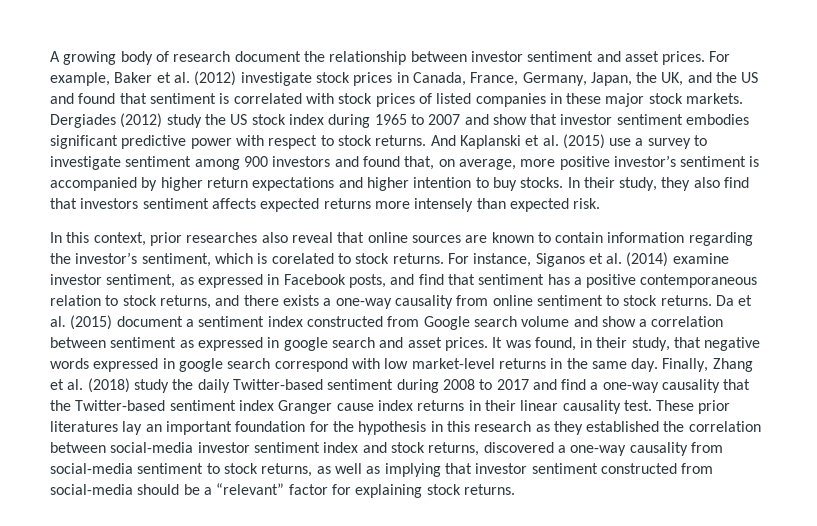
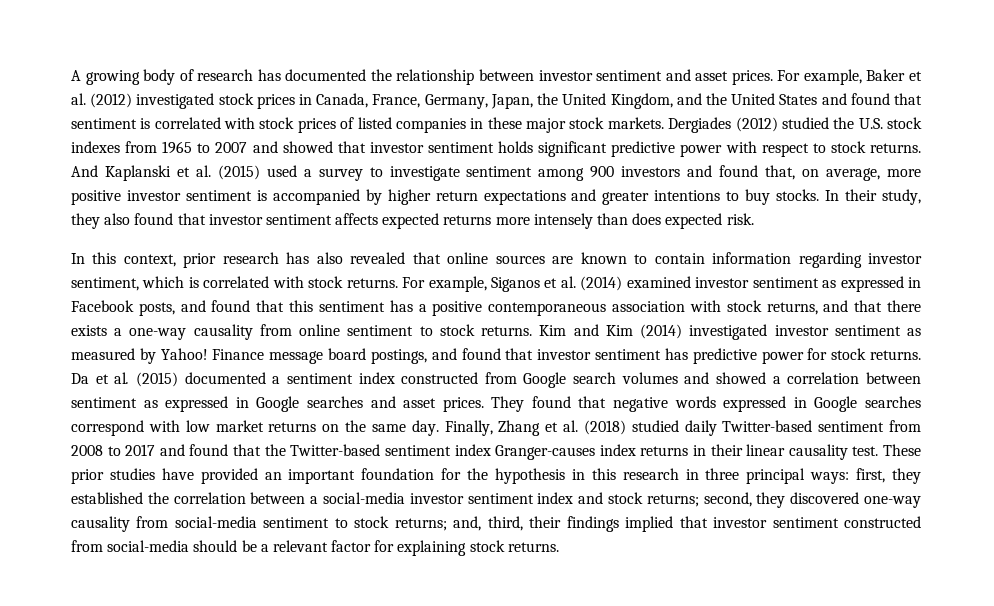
[234,51,301,62] document -> [257,69,367,81] has documented
[240,72,312,86] investigate -> [136,93,215,109] investigated
[661,72,759,86] UK, and the US -> [562,93,818,109] United Kingdom, and the United States
[166,114,371,128] study the US stock index during -> [781,117,922,129] [71,141,158,153] studied the U.S. stock indexes from
[492,114,750,125] show that investor sentiment embodies -> [282,141,534,153] showed that investor sentiment holds
[609,138,632,146] use -> [266,165,297,177] used
[613,155,676,167] investor’s -> [126,190,181,201] investor
[366,177,472,191] higher intention -> [602,190,721,205] greater intentions
[724,177,750,188] [50,198,139,209] find that investors -> [134,213,263,225] found that investor
(506, 203) none -> [632,213,662,225] does
[186,232,333,243] researches also reveal -> [222,252,406,264] research has also revealed
[50,252,138,264] the investor’s -> [868,253,923,264] investor
[271,253,351,264] corelated to -> [203,276,304,288] correlated with
[473,253,532,267] instance, -> [428,276,487,292] example,
[672,253,729,264] [50,274,176,288] examine investor sentiment, -> [626,276,819,288] examined investor sentiment
[418,274,475,285] find that -> [211,300,314,312] found that this
[50,295,119,306] relation to -> [612,300,721,312] association with
(240, 300) none -> [854,300,883,312] that
(712, 300) none -> [539,324,922,340] [71,348,922,364] Kim and Kim (2014) investigated investor sentiment as measured by Yahoo! Finance message board postings, and found that investor sentiment has predictive power for stock returns.
[116,316,183,327] document -> [184,372,266,384] documented
[521,316,636,327] volume and show -> [621,372,767,384] volumes and showed
[283,337,670,351] google search and asset prices. It was found, in their study, -> [256,396,571,412] Google searches and asset prices. They found
[178,358,271,372] google search -> [814,396,922,412] Google searches
[411,358,563,369] market-level returns in -> [215,420,340,432] market returns on
[133,379,194,393] study the -> [631,420,679,432] studied
[396,379,439,393] during -> [889,420,922,432] from
[561,379,721,393] find a one-way causality -> [189,444,229,456] found
[278,400,374,414] Granger cause -> [495,445,596,460] Granger-causes
[50,421,143,435] literatures lay -> [109,468,258,484] studies have provided
[535,424,550,432] as -> [685,468,886,484] in three principal ways: first,
(106, 447) none -> [310,496,319,504] a
[428,442,566,456] returns, discovered a -> [646,492,860,508] returns; second, they discovered
[261,463,441,477] returns, as well as implying -> [394,516,674,532] returns; and, third, their findings implied
[216,483,285,495] “relevant” -> [272,540,328,552] relevant

